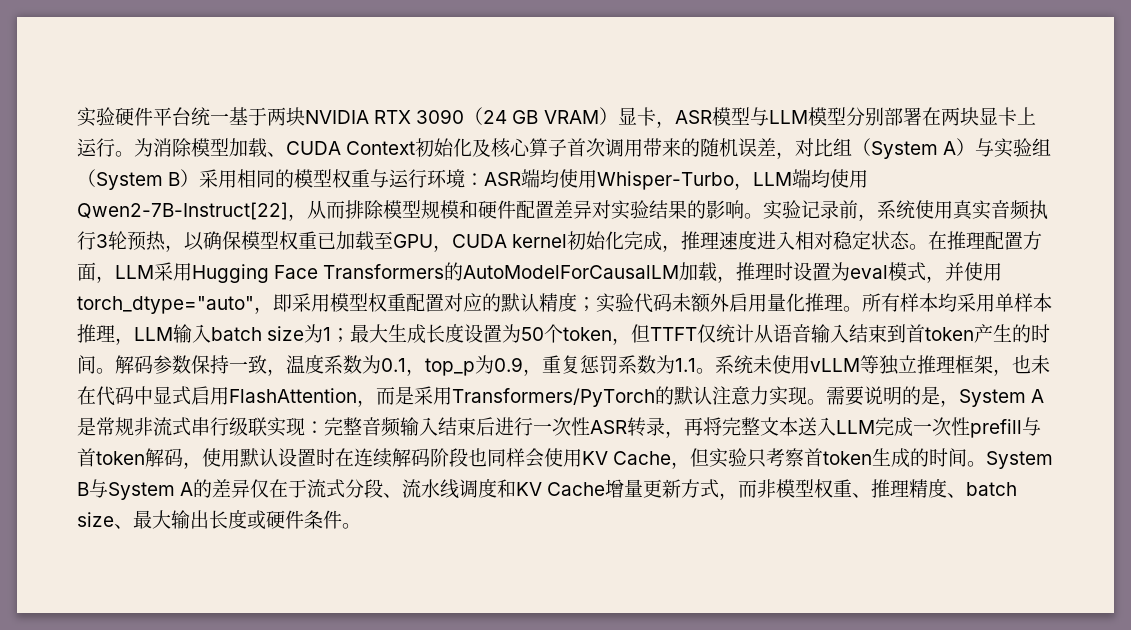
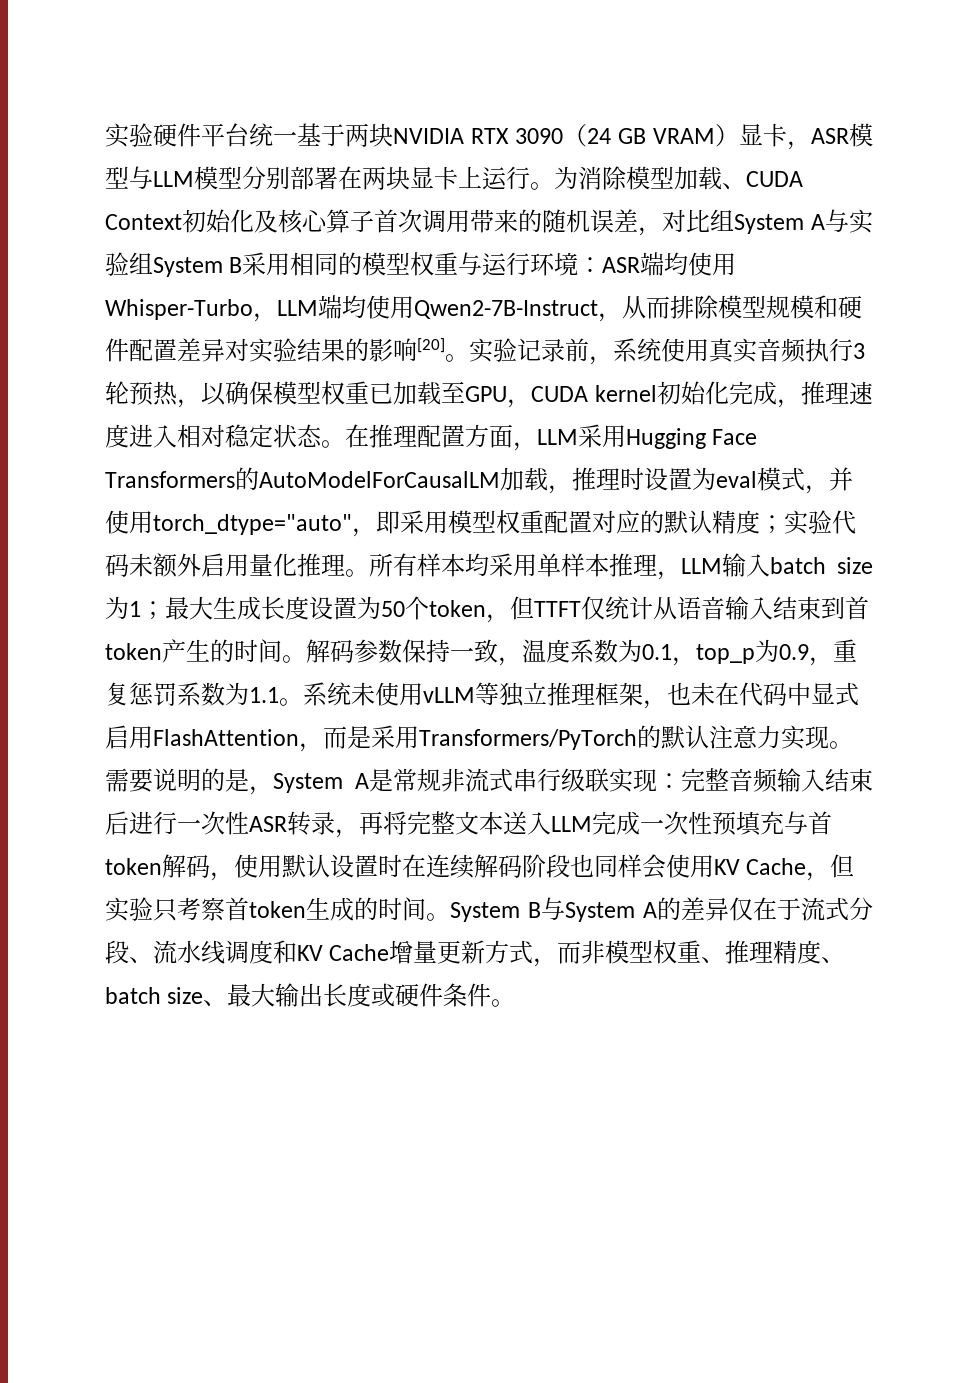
[852,138,976,159] （System A） -> [734,214,825,234] System A
[77,169,200,190] （System B） -> [153,257,243,277] System B
[77,202,288,220] Qwen2-7B-Instruct[22] -> [414,300,598,319] Qwen2-7B-Instruct
(744, 209) none -> [417,338,445,353] [20]
[970,419,1022,438] prefill -> [712,811,784,836] 预填充

